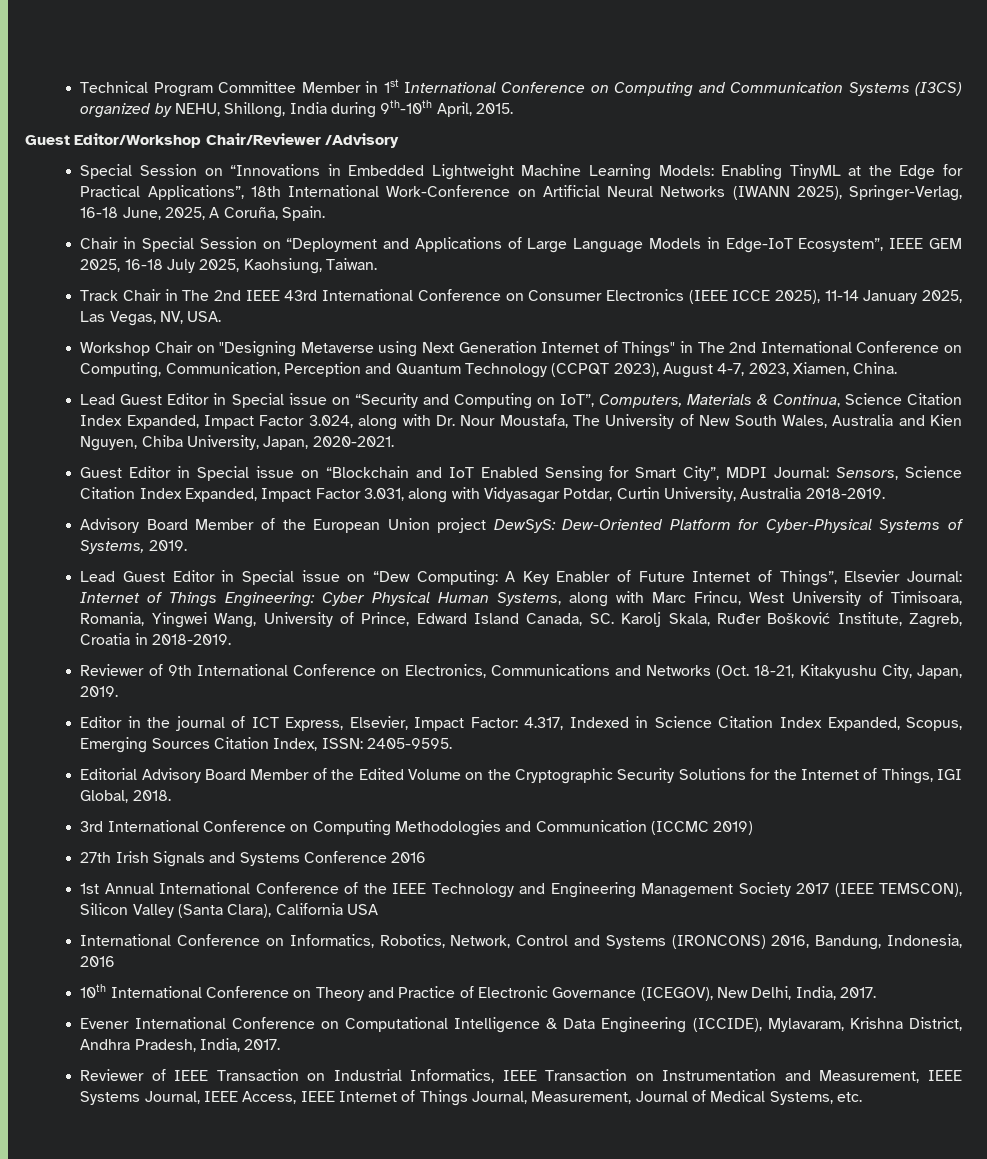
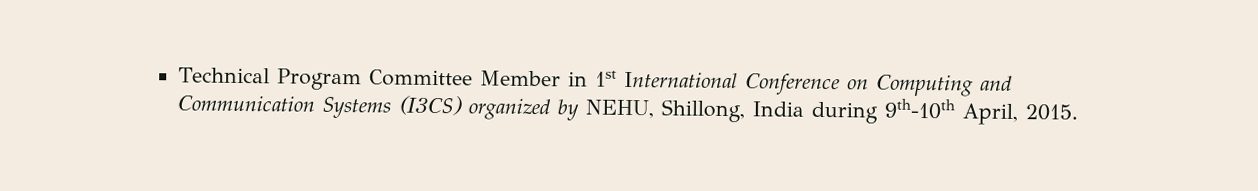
[25,133,399,148] [80,164,964,180] [80,185,962,201] [80,206,325,221] [80,237,962,253] [80,258,377,274] [80,289,962,304] [80,311,222,326] [80,341,962,357] [80,362,898,378] [80,393,962,409] [80,414,963,430] [80,435,394,451] [80,466,962,482] [80,487,885,503] [80,518,963,533] [80,540,187,554] [80,570,962,586] [80,591,963,607] [80,612,962,628] [80,633,232,645] [80,664,962,679] [80,686,119,697] [80,716,963,731] [80,737,452,753] [80,768,963,784] [80,790,171,803] [80,820,754,836] [80,851,427,867] [80,882,963,898] [80,903,378,918] [80,934,962,950] [80,956,116,967] [80,984,876,1001] [80,1017,962,1033] [80,1038,281,1052] [80,1069,962,1083] [80,1090,862,1106] // Guest Editor/Workshop Chair/Reviewer /Advisory // Special Session on “Innovations in Embedded Lightweight Machine Learning Models: Enabling TinyML at the Edge for Practical Applications”, 18th International Work-Conference on Artificial Neural Networks (IWANN 2025), Springer-Verlag, 16-18 June, 2025, A Coruña, Spain. // Chair in Special Session on “Deployment and Applications of Large Language Models in Edge-IoT Ecosystem”, IEEE GEM 2025, 16-18 July 2025, Kaohsiung, Taiwan. // Track Chair in The 2nd IEEE 43rd International Conference on Consumer Electronics (IEEE ICCE 2025), 11-14 January 2025, Las Vegas, NV, USA. // Workshop Chair on "Designing Metaverse using Next Generation Internet of Things" in The 2nd International Conference on Computing, Communication, Perception and Quantum Technology (CCPQT 2023), August 4-7, 2023, Xiamen, China. // Lead Guest Editor in Special issue on “Security and Computing on IoT”, Computers, Materials & Continua, Science Citation Index Expanded, Impact Factor 3.024, along with Dr. Nour Moustafa, The University of New South Wales, Australia and Kien Nguyen, Chiba University, Japan, 2020-2021. // Guest Editor in Special issue on “Blockchain and IoT Enabled Sensing for Smart City”, MDPI Journal: Sensors, Science Citation Index Expanded, Impact Factor 3.031, along with Vidyasagar Potdar, Curtin University, Australia 2018-2019. // Advisory Board Member of the European Union project DewSyS: Dew-Oriented Platform for Cyber-Physical Systems of Systems, 2019. // Lead Guest Editor in Special issue on “Dew Computing: A Key Enabler of Future Internet of Things”, Elsevier Journal: Internet of Things Engineering: Cyber Physical Human Systems, along with Marc Frincu, West University of Timisoara, Romania, Yingwei Wang, University of Prince, Edward Island Canada, SC. Karolj Skala, Ruđer Bošković Institute, Zagreb, Croatia in 2018-2019. // Reviewer of 9th International Conference on Electronics, Communications and Networks (Oct. 18-21, Kitakyushu City, Japan, 2019. // Editor in the journal of ICT Express, Elsevier, Impact Factor: 4.317, Indexed in Science Citation Index Expanded, Scopus, Emerging Sources Citation Index, ISSN: 2405-9595. // Editorial Advisory Board Member of the Edited Volume on the Cryptographic Security Solutions for the Internet of Things, IGI Global, 2018. // 3rd International Conference on Computing Methodologies and Communication (ICCMC 2019) // 27th Irish Signals and Systems Conference 2016 // 1st Annual International Conference of the IEEE Technology and Engineering Management Society 2017 (IEEE TEMSCON), Silicon Valley (Santa Clara), California USA // International Conference on Informatics, Robotics, Network, Control and Systems (IRONCONS) 2016, Bandung, Indonesia, 2016 // 10th International Conference on Theory and Practice of Electronic Governance (ICEGOV), New Delhi, India, 2017. // Evener International Conference on Computational Intelligence & Data Engineering (ICCIDE), Mylavaram, Krishna District, Andhra Pradesh, India, 2017. // Reviewer of IEEE Transaction on Industrial Informatics, IEEE Transaction on Instrumentation and Measurement, IEEE Systems Journal, IEEE Access, IEEE Internet of Things Journal, Measurement, Journal of Medical Systems, etc. -> (1079, 112) none

